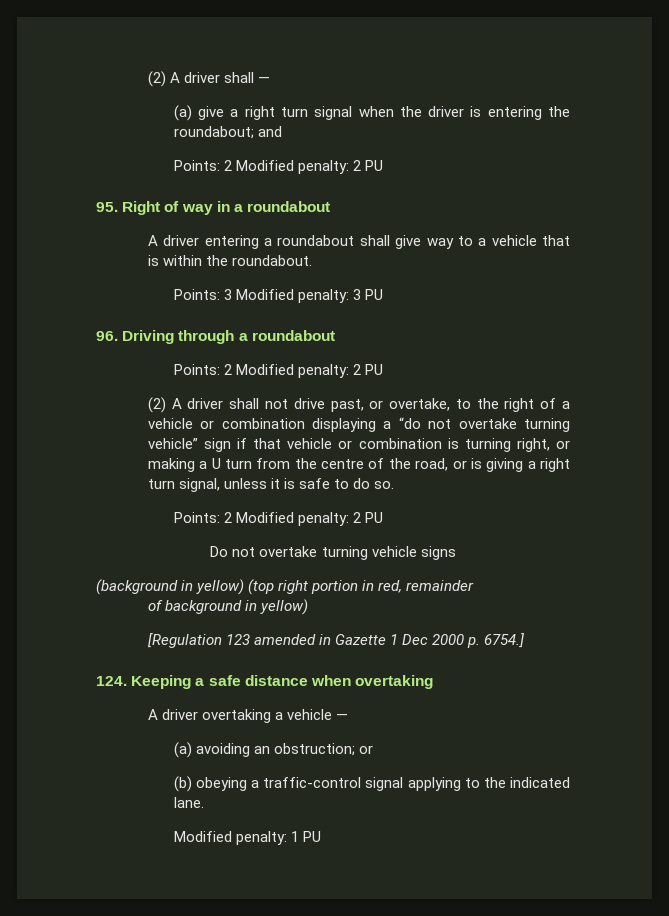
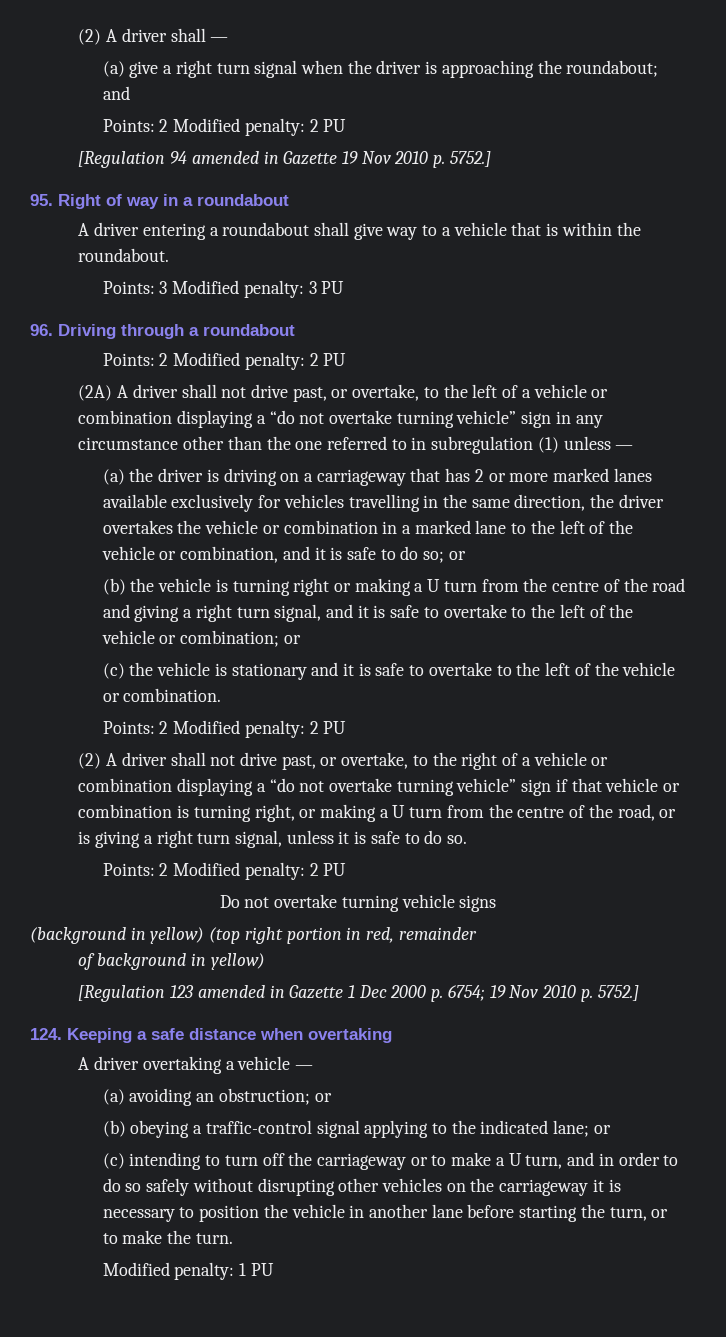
[487,106,542,120] entering -> [441,60,534,78] approaching
(384, 165) none -> [78,151,491,168] // [Regulation 94 amended in Gazette 19 Nov 2010 p. 5752.]
(384, 369) none -> [78,384,609,402] [78,410,603,428] [78,436,634,454] [102,468,652,486] [102,494,664,512] [102,520,634,534] [101,546,466,563] [102,578,686,596] [102,604,634,622] [101,630,301,647] [102,662,676,680] [102,688,222,702] [102,720,347,738] // (2A) A driver shall not drive past, or overtake, to the left of a vehicle or combination displaying a “do not overtake turning vehicle” sign in any circumstance other than the one referred to in subregulation (1) unless — // (a) the driver is driving on a carriageway that has 2 or more marked lanes available exclusively for vehicles travelling in the same direction, the driver overtakes the vehicle or combination in a marked lane to the left of the vehicle or combination, and it is safe to do so; or // (b) the vehicle is turning right or making a U turn from the centre of the road and giving a right turn signal, and it is safe to overtake to the left of the vehicle or combination; or // (c) the vehicle is stationary and it is safe to overtake to the left of the vehicle or combination. // Points: 2 Modified penalty: 2 PU
[484,633,525,648] 6754.] -> [447,985,639,1002] 6754; 19 Nov 2010 p. 5752.]
[173,797,204,808] lane. -> [553,1120,611,1137] [102,1152,679,1170] [102,1178,621,1196] [102,1204,669,1222] [102,1230,233,1244] lane; or // (c) intending to turn off the carriageway or to make a U turn, and in order to do so safely without disrupting other vehicles on the carriageway it is necessary to position the vehicle in another lane before starting the turn, or to make the turn.

